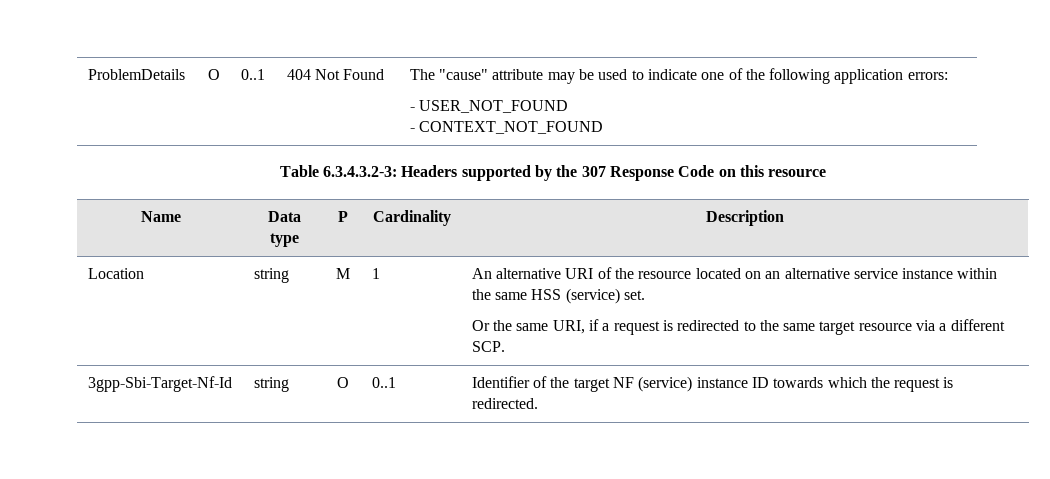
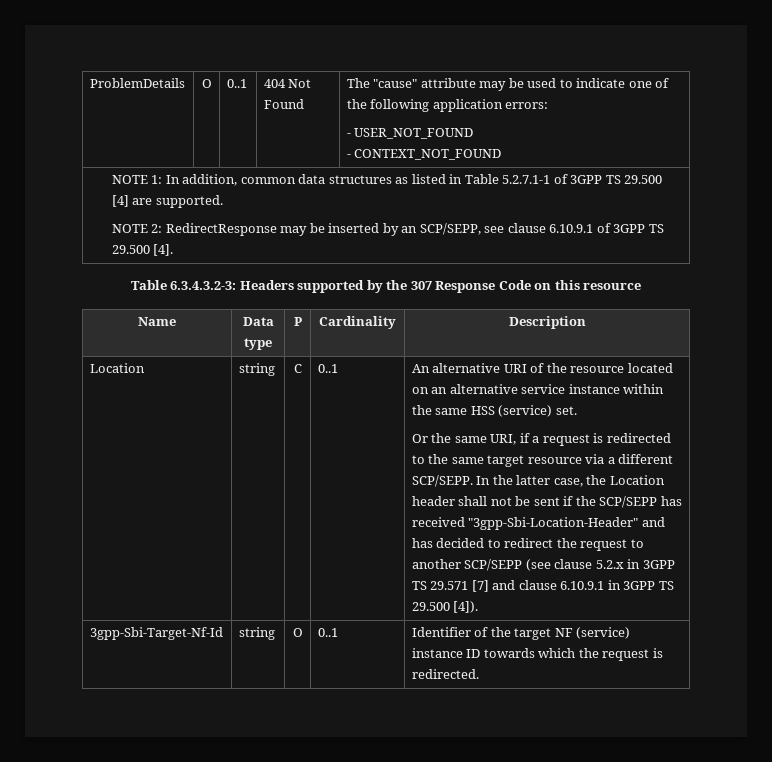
(603, 127) none -> [111,174,663,186] [111,195,223,208] [111,223,664,236] [111,244,174,256] // NOTE 1: In addition, common data structures as listed in Table 5.2.7.1-1 of 3GPP TS 29.500 [4] are supported. // NOTE 2: RedirectResponse may be inserted by an SCP/SEPP, see clause 6.10.9.1 of 3GPP TS 29.500 [4].
[336,268,350,279] [371,268,380,279] M | 1 -> [293,364,302,373] [317,364,338,373] C | 0..1
[471,341,505,352] SCP. -> [411,475,665,487] [411,496,682,508] [411,517,665,530] [411,538,644,551] [411,559,675,571] [411,580,674,592] [411,601,479,613] SCP/SEPP. In the latter case, the Location header shall not be sent if the SCP/SEPP has received "3gpp-Sbi-Location-Header" and has decided to redirect the request to another SCP/SEPP (see clause 5.2.x in 3GPP TS 29.571 [7] and clause 6.10.9.1 in 3GPP TS 29.500 [4]).

